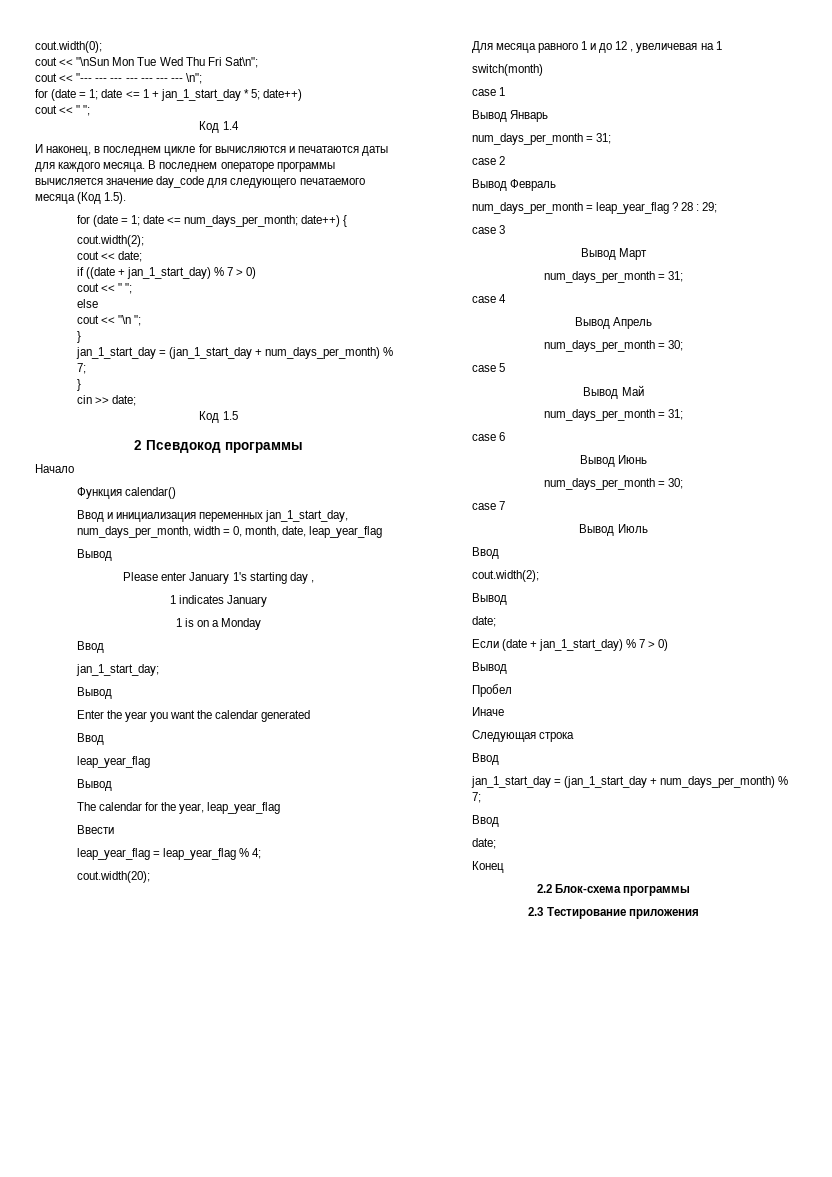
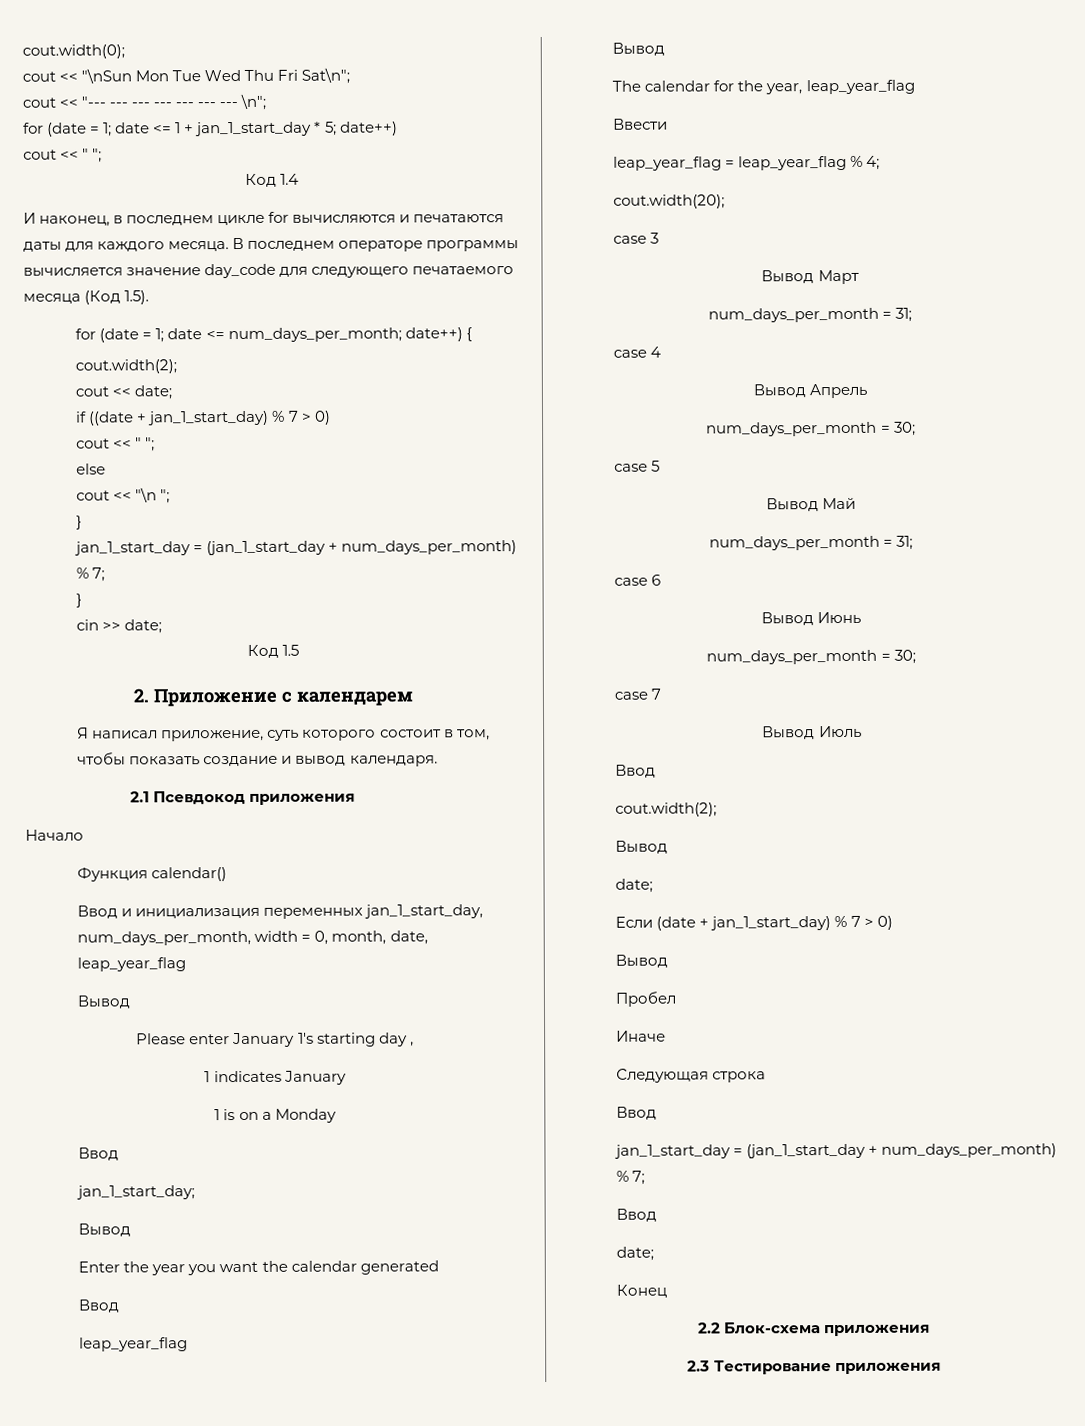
[134,440,303,453] 2 Псевдокод программы -> [133,687,413,707] [77,727,490,742] [77,752,438,767] [129,790,355,805] 2. Приложение c календарем // Я написал приложение, суть которого состоит в том, чтобы показать создание и вывод календаря. // 2.1 Псевдокод приложения
[471,41,722,53] [471,64,543,76] [471,87,505,96] [471,110,548,122] [471,133,611,145] [471,156,505,165] [471,179,556,191] [471,202,718,214] // Для месяца равного 1 и до 12 , увеличевая на 1 // switch(month) // case 1 // Вывод Январь // num_days_per_month = 31; // case 2 // Вывод Февраль // num_days_per_month = leap_year_flag ? 28 : 29; -> (726, 201) none
[623,886,691,896] программы -> [824,1324,931,1337] приложения

